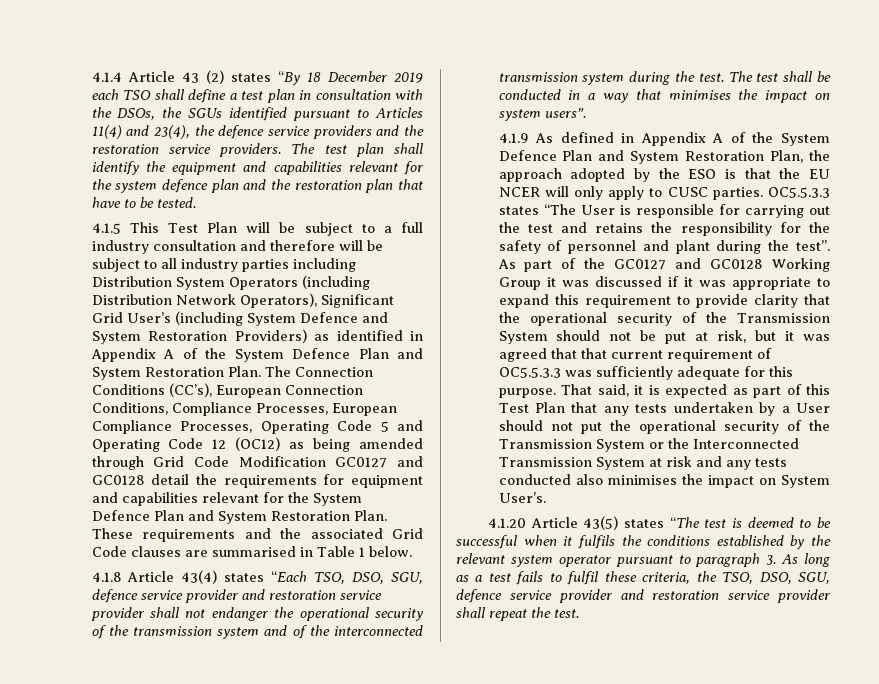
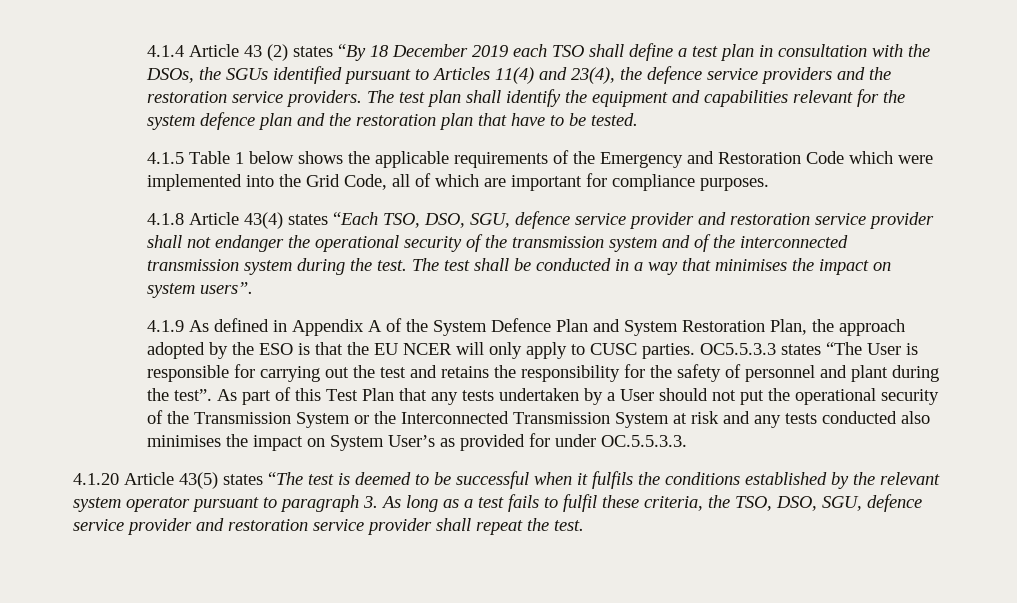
[129,222,423,236] [91,240,383,254] [91,258,356,272] [91,275,370,290] [91,293,394,308] [91,311,388,326] [91,329,423,344] [90,348,423,362] [91,366,373,380] [91,383,363,398] [91,402,397,416] [91,420,423,434] [91,437,423,452] [91,456,423,470] [91,474,423,488] [91,492,362,506] [91,510,387,524] [91,528,423,542] [91,546,412,557] This Test Plan will be subject to a full industry consultation and therefore will be subject to all industry parties including Distribution System Operators (including Distribution Network Operators), Significant Grid User’s (including System Defence and System Restoration Providers) as identified in Appendix A of the System Defence Plan and System Restoration Plan. The Connection Conditions (CC’s), European Connection Conditions, Compliance Processes, European Compliance Processes, Operating Code 5 and Operating Code 12 (OC12) as being amended through Grid Code Modification GC0127 and GC0128 detail the requirements for equipment and capabilities relevant for the System Defence Plan and System Restoration Plan. These requirements and the associated Grid Code clauses are summarised in Table 1 below. -> [188,150,933,168] [146,173,769,191] Table 1 below shows the applicable requirements of the Emergency and Restoration Code which were implemented into the Grid Code, all of which are important for compliance purposes.
[584,258,830,272] [498,276,830,290] [498,294,830,308] [498,312,830,326] [498,330,830,344] [498,348,772,362] [498,366,793,380] [498,384,802,398] the GC0127 and GC0128 Working Group it was discussed if it was appropriate to expand this requirement to provide clarity that the operational security of the Transmission System should not be put at risk, but it was agreed that that current requirement of OC5.5.3.3 was sufficiently adequate for this purpose. That said, it is expected as part of -> (291, 394) none
[498,492,546,503] User’s. -> [387,433,687,451] User’s as provided for under OC.5.5.3.3.

